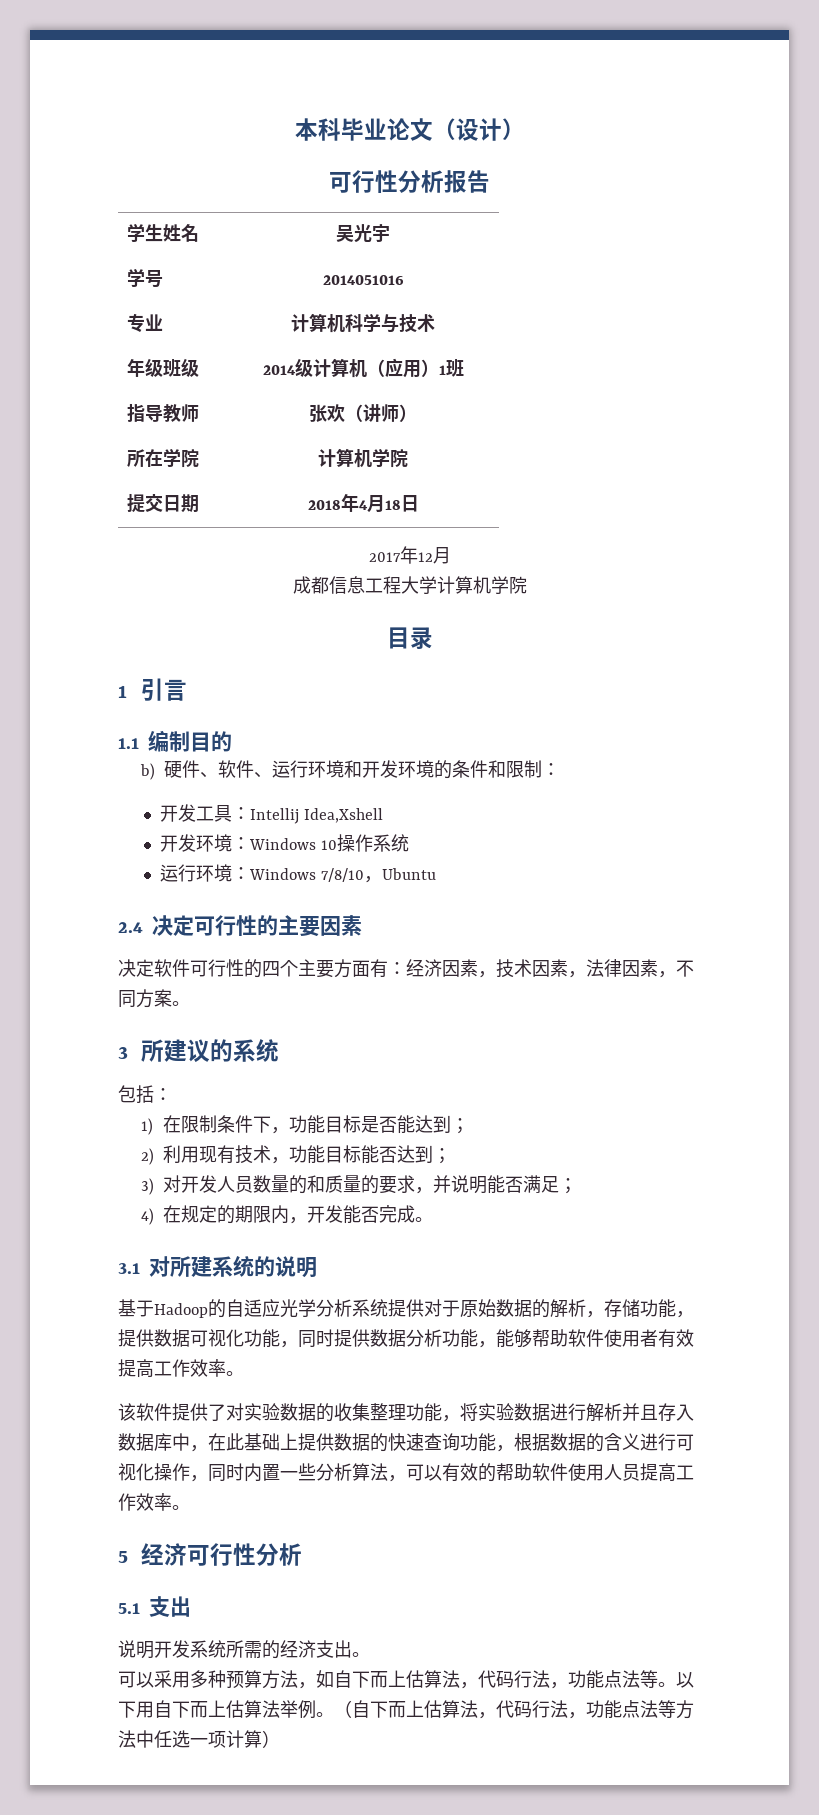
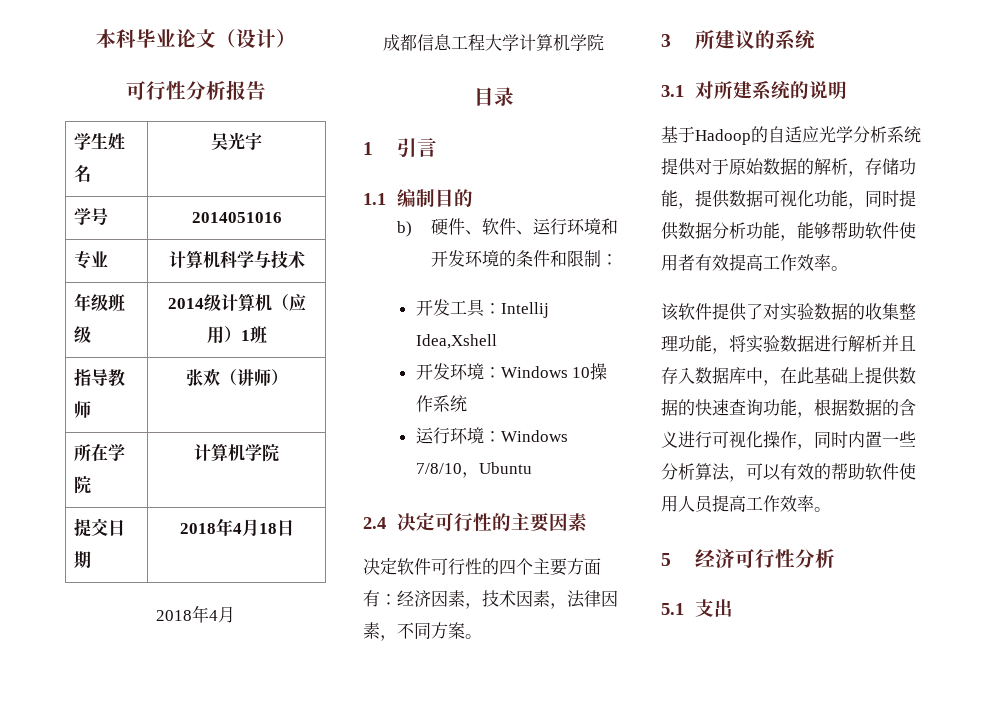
[368,546,433,564] 2017年12 -> [156,605,218,623] 2018年4
[118,1085,172,1103] [140,1115,470,1135] [140,1145,452,1165] [140,1175,578,1195] [140,1205,434,1225] // 包括： // 1)在限制条件下，功能目标是否能达到； // 2)利用现有技术，功能目标能否达到； // 3)对开发人员数量的和质量的要求，并说明能否满足； // 4)在规定的期限内，开发能否完成。 -> (816, 39) none
[118,1640,370,1659] [118,1670,694,1689] [118,1700,694,1719] [118,1730,280,1748] // 说明开发系统所需的经济支出。 // 可以采用多种预算方法，如自下而上估算法，代码行法，功能点法等。以下用自下而上估算法举例。（自下而上估算法，代码行法，功能点法等方法中任选一项计算） -> (733, 608) none

